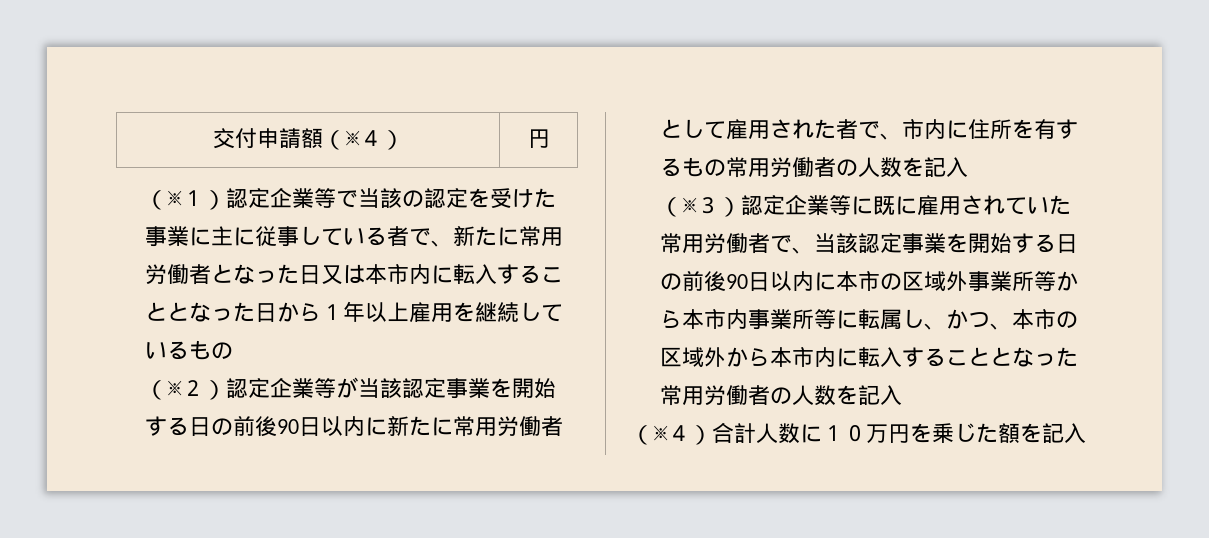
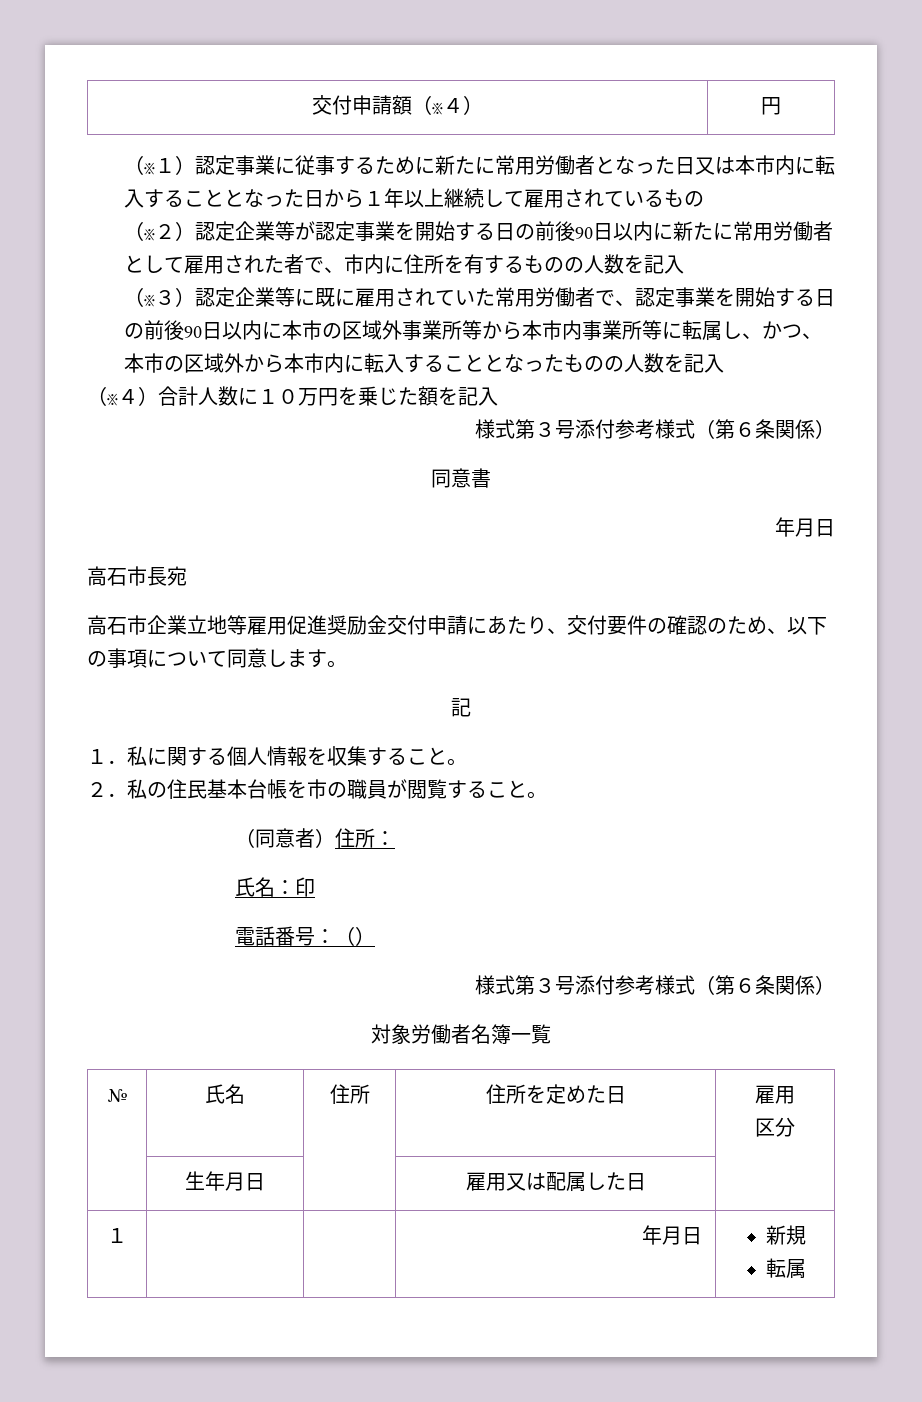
[270,188,557,208] [145,226,454,247] 企業等で当該の認定を受けた事業に主に従事している者で、 -> [234,155,435,175] 事業に従事するために
[409,302,476,323] 雇用を -> (444, 197) none
(564, 313) none -> [523,189,624,208] 雇用されて
[358,378,403,398] 当該 -> (315, 230) none
[726,157,837,178] 常用労働者 -> (564, 265) none
[814,233,859,253] 当該 -> (635, 303) none
[660,385,771,406] 常用労働者 -> [563,354,604,372] もの
(1086, 433) none -> [475,419,835,439] [431,468,491,488] [775,517,835,537] [87,566,187,586] [87,615,827,635] [87,648,347,668] [451,698,471,717] [87,746,467,767] [87,779,547,799] [234,828,395,848] [234,877,315,897] [234,926,375,946] [475,975,835,995] [371,1024,551,1044] [107,1089,127,1103] [205,1084,245,1104] [329,1084,370,1104] [485,1084,626,1104] [755,1085,795,1104] [755,1117,795,1137] [185,1171,265,1191] [465,1172,646,1192] [107,1228,127,1243] [641,1225,702,1245] [766,1225,806,1245] [766,1258,806,1279] // 様式第３号添付参考様式（第６条関係） // 同意書 // 年月日 // 高石市長宛 // 高石市企業立地等雇用促進奨励金交付申請にあたり、交付要件の確認のため、以下の事項について同意します。 // 記 // １．私に関する個人情報を収集すること。 // ２．私の住民基本台帳を市の職員が閲覧すること。 // （同意者）住所： // 氏名：印 // 電話番号：（） // 様式第３号添付参考様式（第６条関係） // 対象労働者名簿一覧 // № | 氏名 | 住所 | 住所を定めた日 | 雇用 // 区分 // | 生年月日 | | 雇用又は配属した日 | // １ | | | 年月日 | 新規 // 転属

